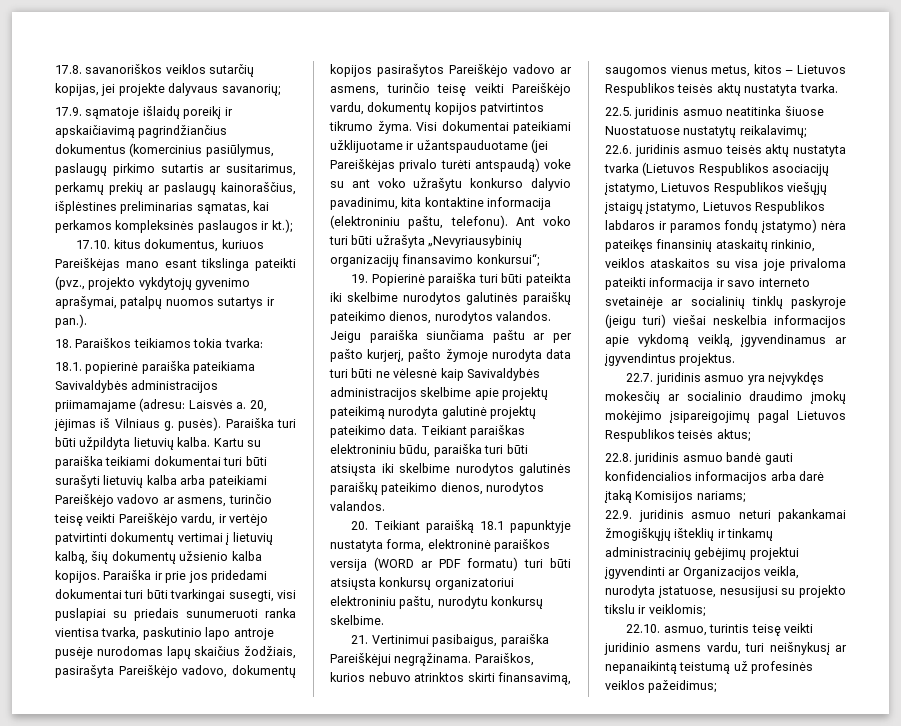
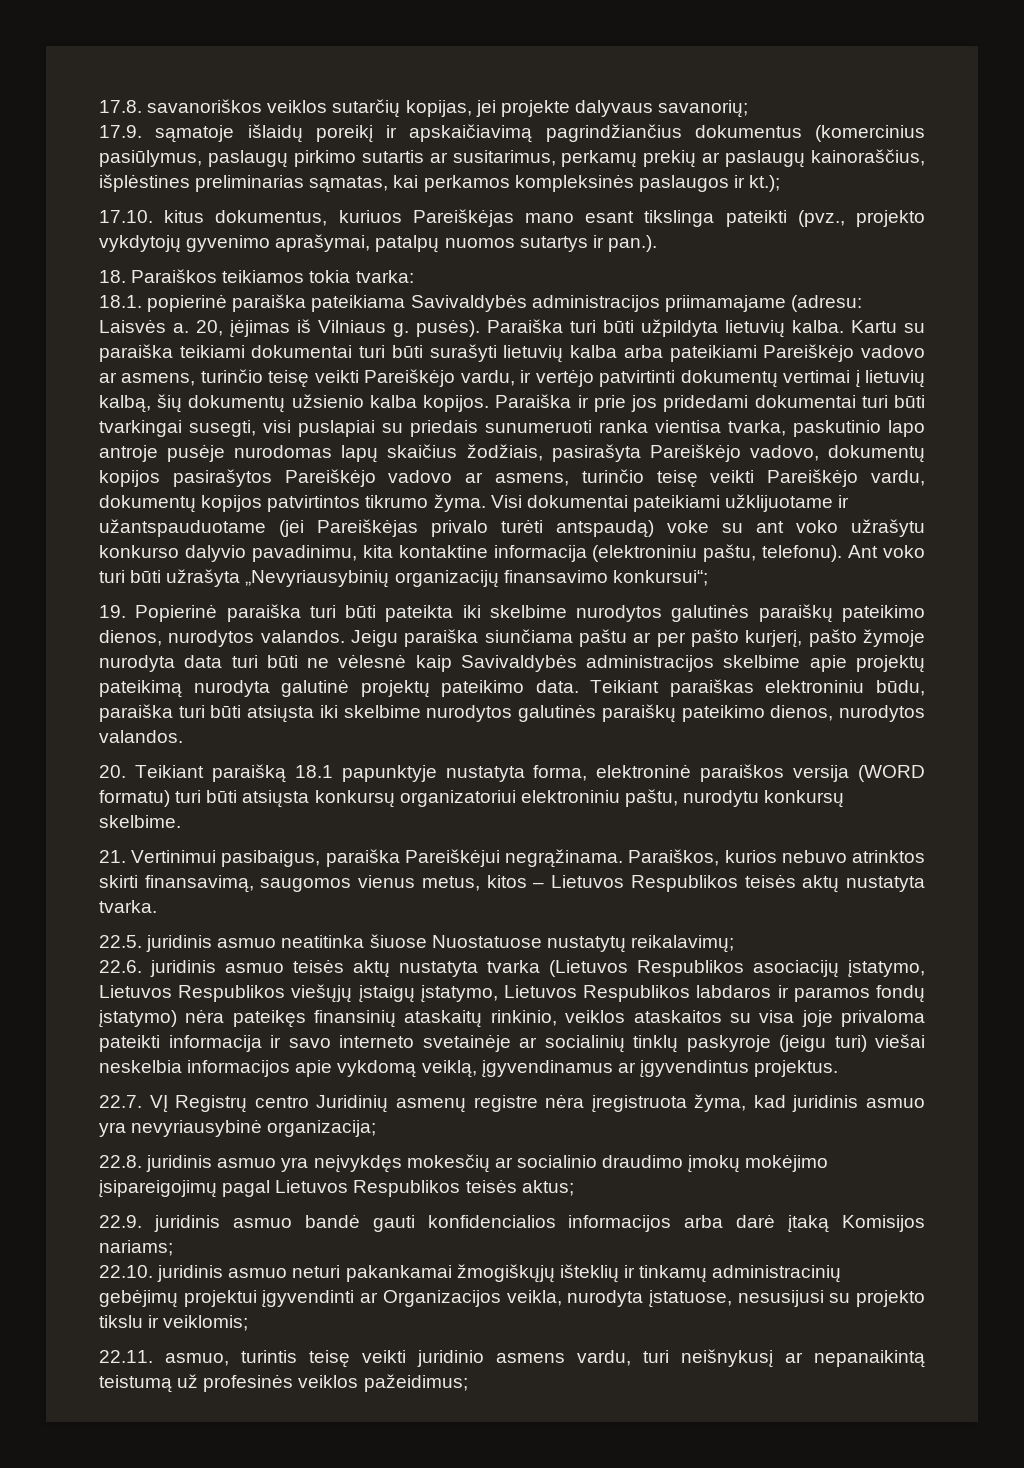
[420,559,461,568] ar PDF -> (925, 773) none
(654, 377) none -> [149,1094,926,1113] [99,1119,377,1137] [99,1155,142,1168] VĮ Registrų centro Juridinių asmenų registre nėra įregistruota žyma, kad juridinis asmuo yra nevyriausybinė organizacija; // 22.8.
[605,453,632,462] 22.8. -> [99,1215,142,1228] 22.9.
[605,510,632,519] 22.9. -> [99,1265,153,1278] 22.10.
[626,624,661,633] 22.10. -> [99,1350,153,1363] 22.11.

